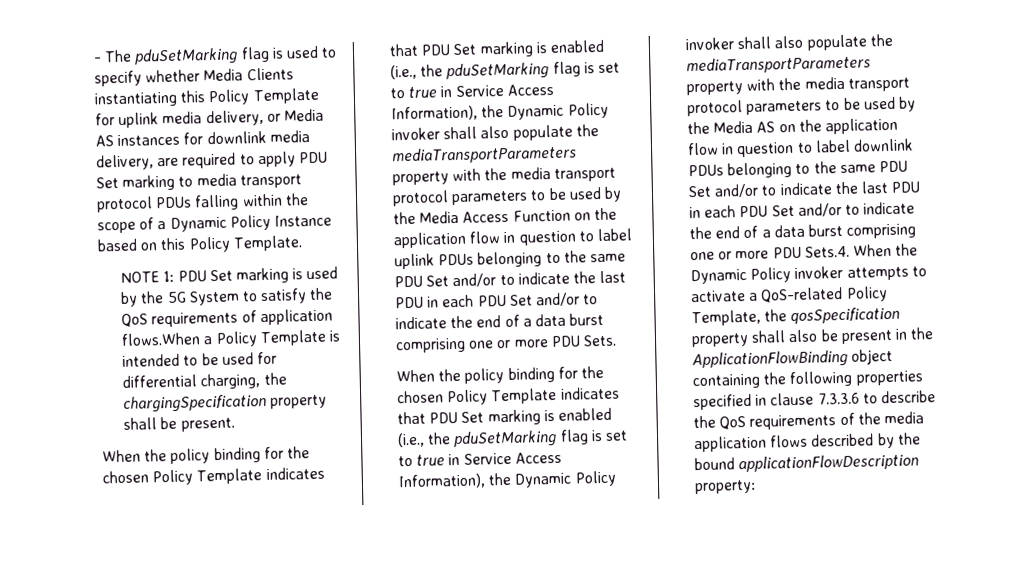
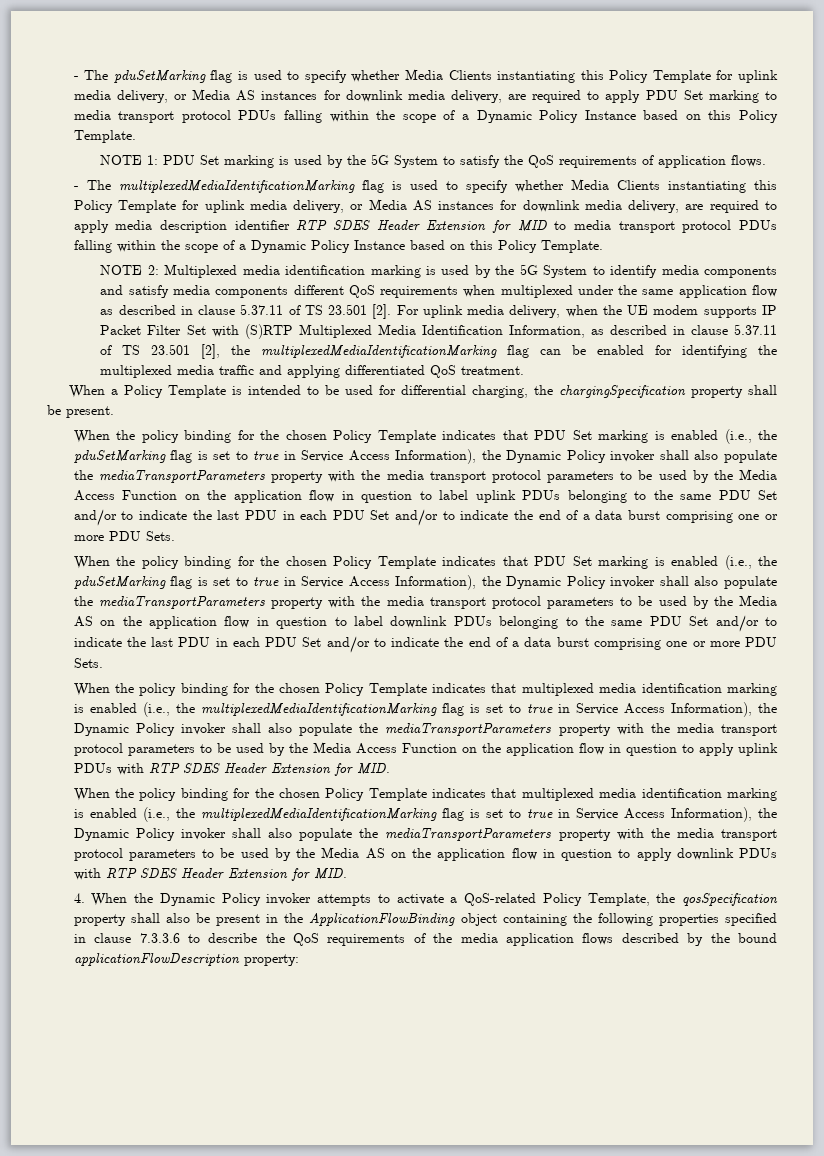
[121,332,202,346] flows.When -> [731,155,767,167] [73,179,777,193] [73,199,778,213] [73,220,777,233] [73,240,603,253] [100,264,777,278] [100,285,778,298] [100,304,778,319] [100,324,777,339] [100,344,778,359] [100,365,525,378] [69,385,106,398] flows. // - The multiplexedMediaIdentificationMarking flag is used to specify whether Media Clients instantiating this Policy Template for uplink media delivery, or Media AS instances for downlink media delivery, are required to apply media description identifier RTP SDES Header Extension for MID to media transport protocol PDUs falling within the scope of a Dynamic Policy Instance based on this Policy Template. // NOTE 2: Multiplexed media identification marking is used by the 5G System to identify media components and satisfy media components different QoS requirements when multiplexed under the same application flow as described in clause 5.37.11 of TS 23.501 [2]. For uplink media delivery, when the UE modem supports IP Packet Filter Set with (S)RTP Multiplexed Media Identification Information, as described in clause 5.37.11 of TS 23.501 [2], the multiplexedMediaIdentificationMarking flag can be enabled for identifying the multiplexed media traffic and applying differentiated QoS treatment. // When
[804,245,850,258] Sets.4. -> [73,658,103,668] [73,683,778,696] [73,702,778,717] [73,723,778,736] [73,742,778,756] [73,763,390,776] [73,788,778,801] [73,807,778,822] [73,828,778,841] [73,847,777,861] [73,868,347,881] [73,893,85,903] Sets. // When the policy binding for the chosen Policy Template indicates that multiplexed media identification marking is enabled (i.e., the multiplexedMediaIdentificationMarking flag is set to true in Service Access Information), the Dynamic Policy invoker shall also populate the mediaTransportParameters property with the media transport protocol parameters to be used by the Media Access Function on the application flow in question to apply uplink PDUs with RTP SDES Header Extension for MID. // When the policy binding for the chosen Policy Template indicates that multiplexed media identification marking is enabled (i.e., the multiplexedMediaIdentificationMarking flag is set to true in Service Access Information), the Dynamic Policy invoker shall also populate the mediaTransportParameters property with the media transport protocol parameters to be used by the Media AS on the application flow in question to apply downlink PDUs with RTP SDES Header Extension for MID. // 4.

